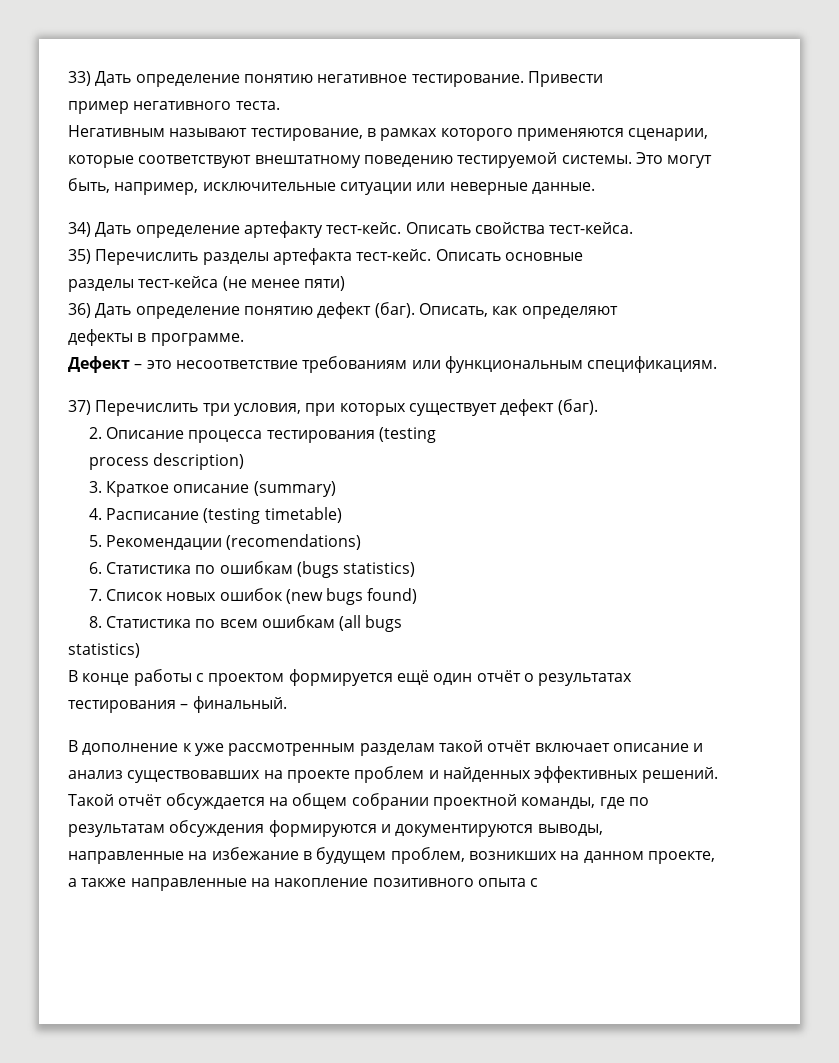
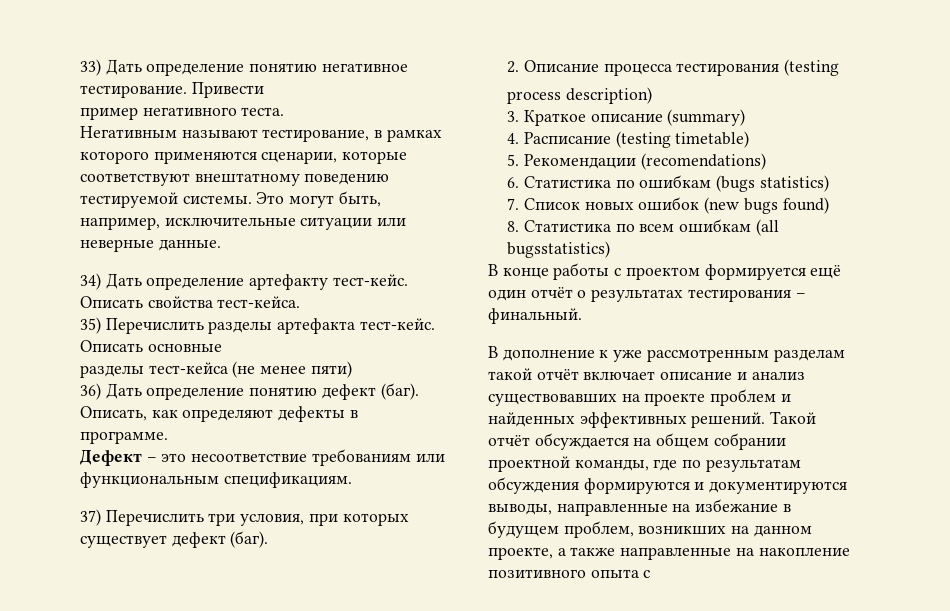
(618, 312) // -> (274, 415) none
[365,615,403,632] [68,643,140,658] bugs // statistics) -> [507,241,611,258] bugsstatistics)

